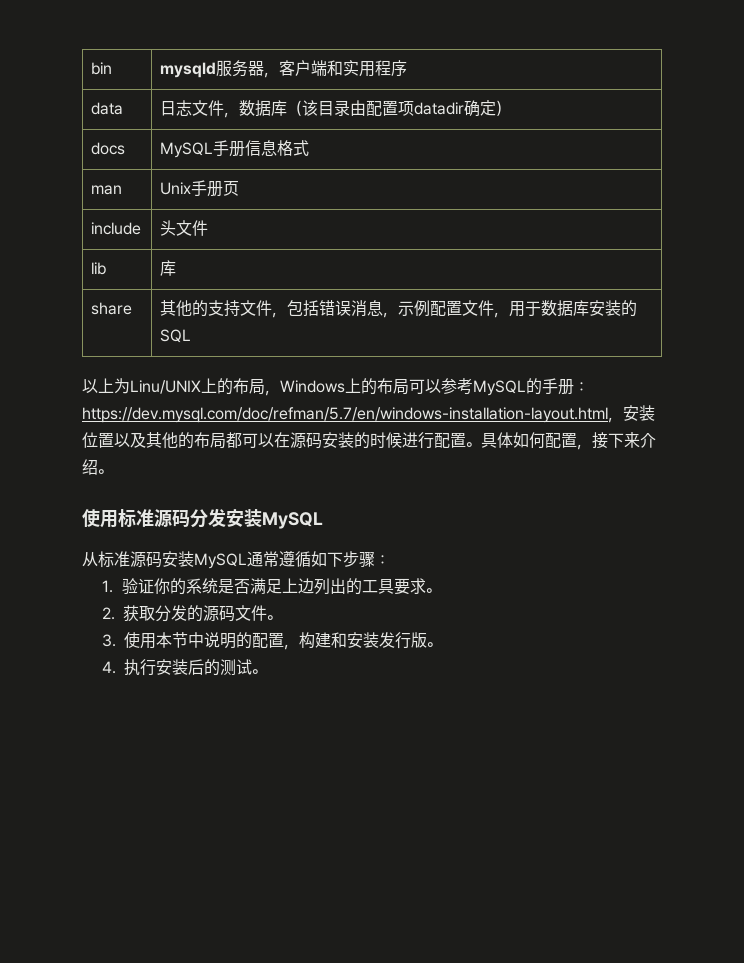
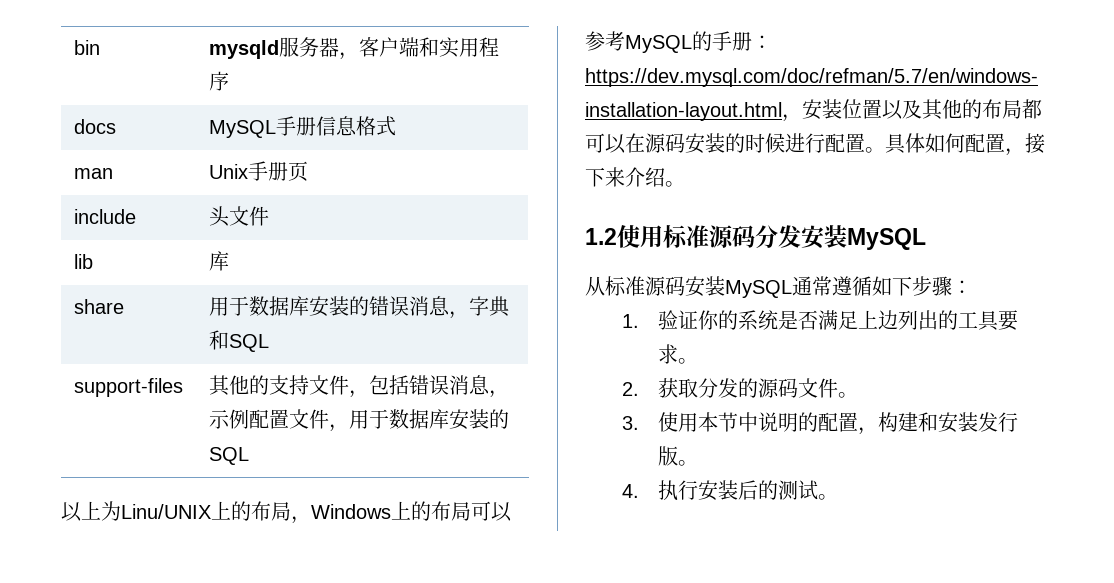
[91,102,124,115] [160,100,512,118] // data | 日志文件，数据库（该目录由配置项datadir确定） -> (229, 81) none
(133, 308) none -> [208,296,510,319] [208,330,269,352] [73,378,183,397] | 用于数据库安装的错误消息，字典和SQL // support-files
(113, 471) none -> [585,228,617,245] 1.2

